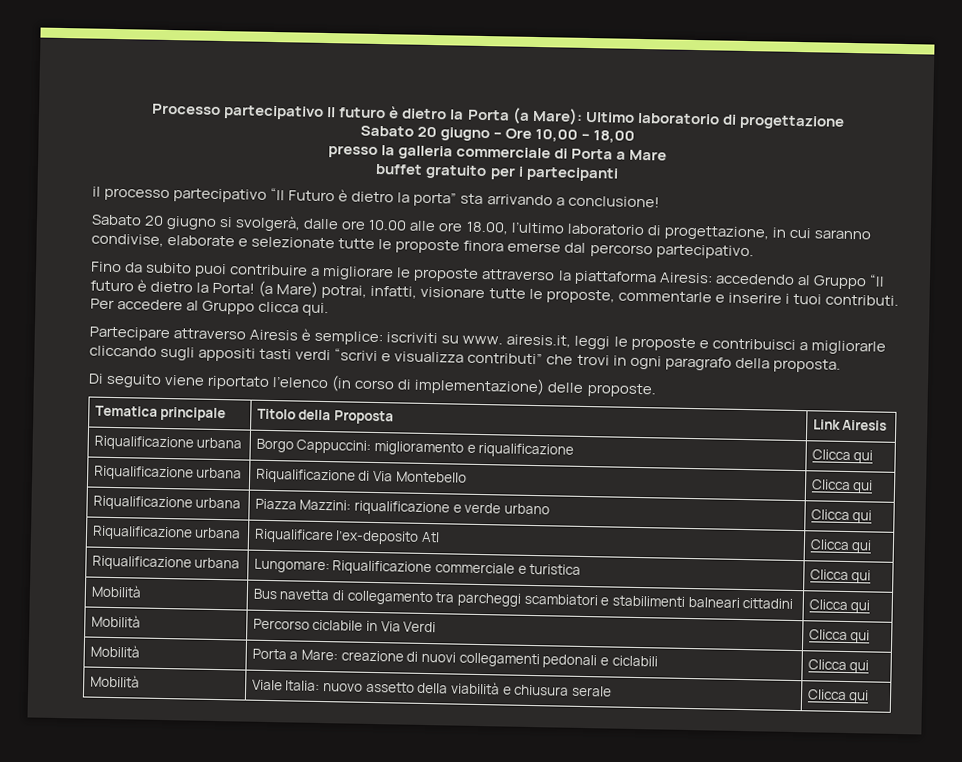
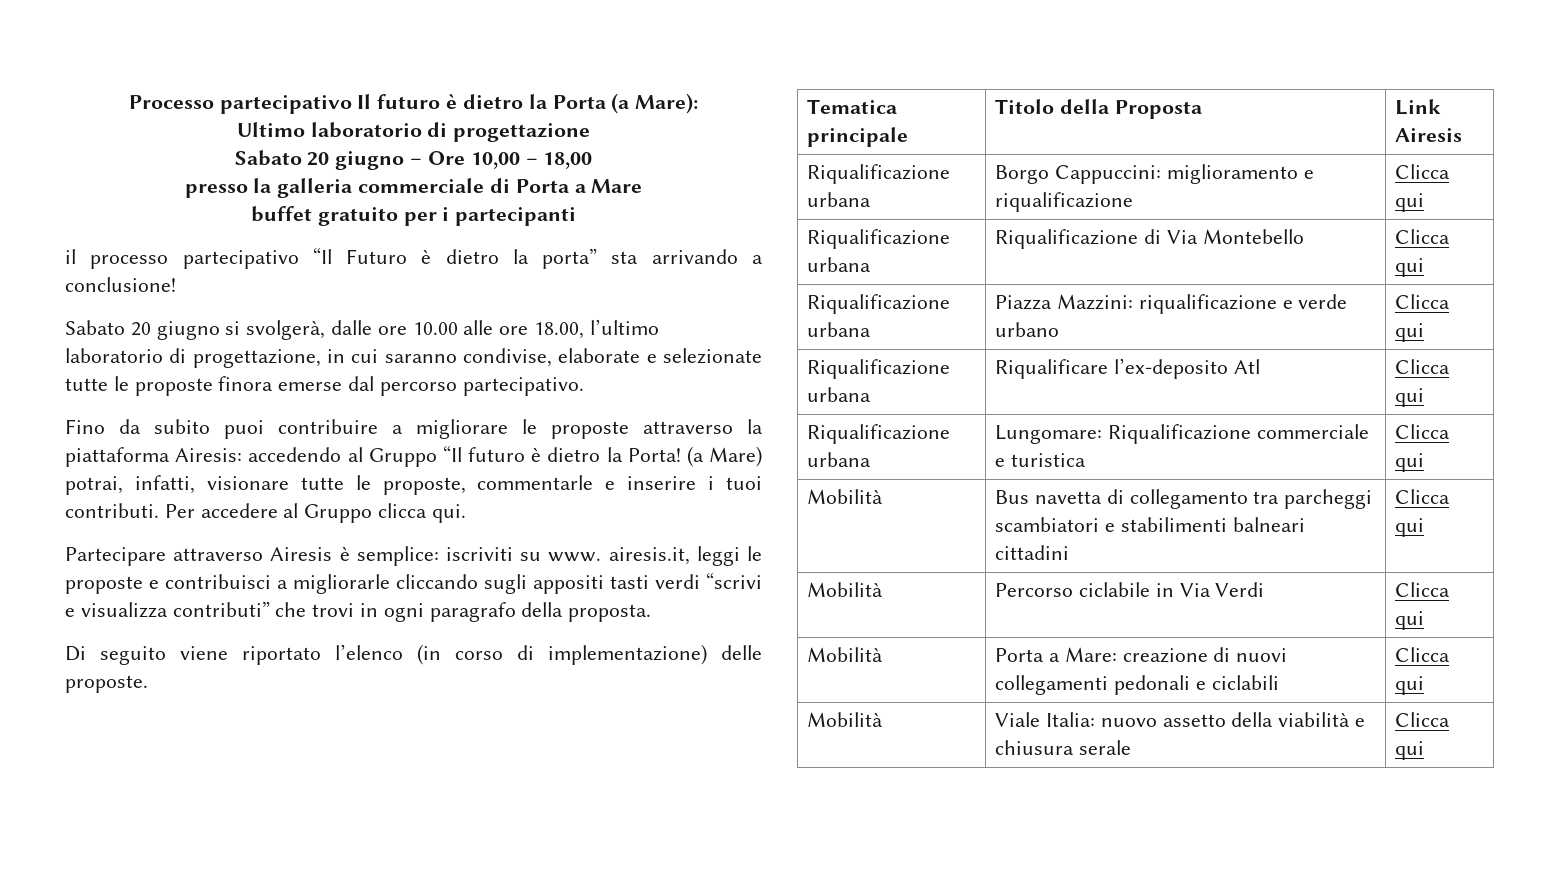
(583, 116) none -> (699, 103) //

